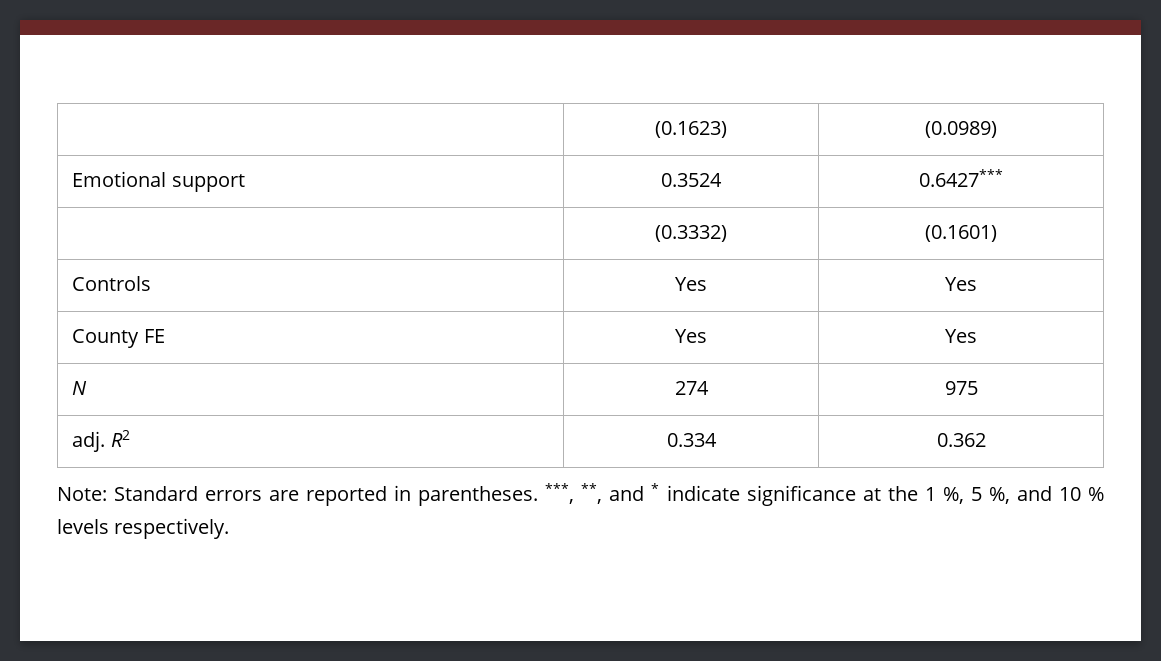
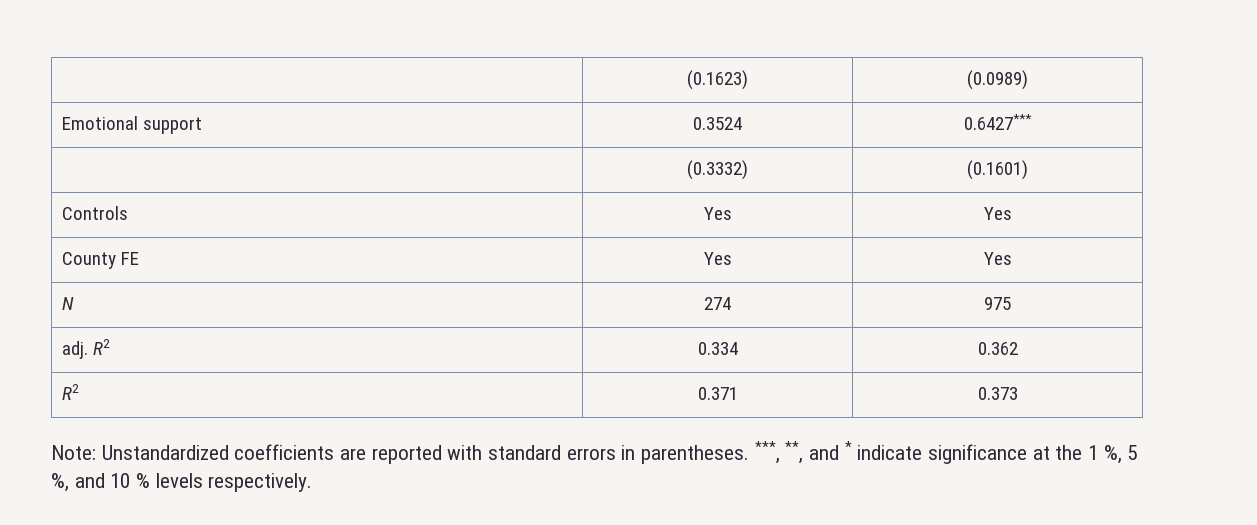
[57,486,388,506] // Note: Standard errors are reported -> [61,384,79,400] [697,387,738,400] [977,387,1018,400] [51,444,616,464] // R2 | 0.371 | 0.373 // Note: Unstandardized coefficients are reported with standard errors

